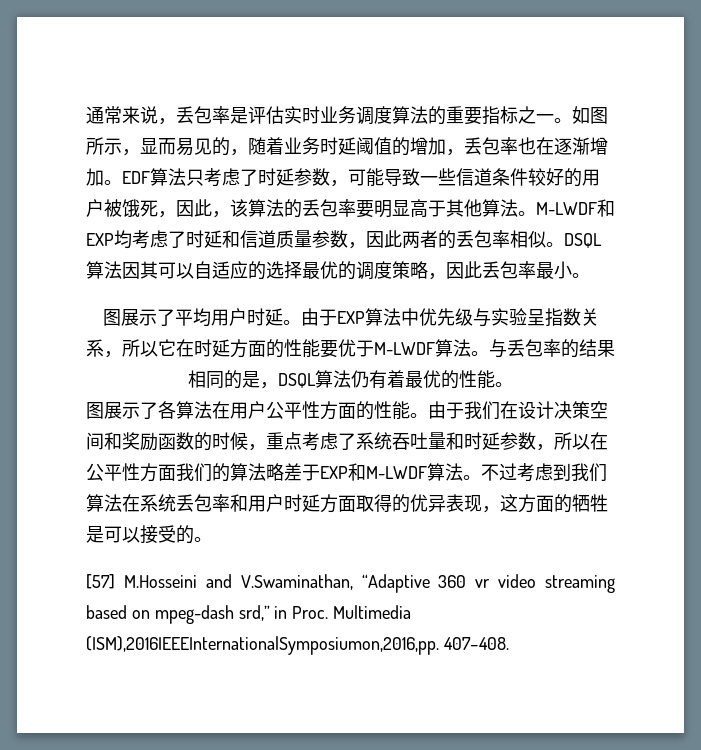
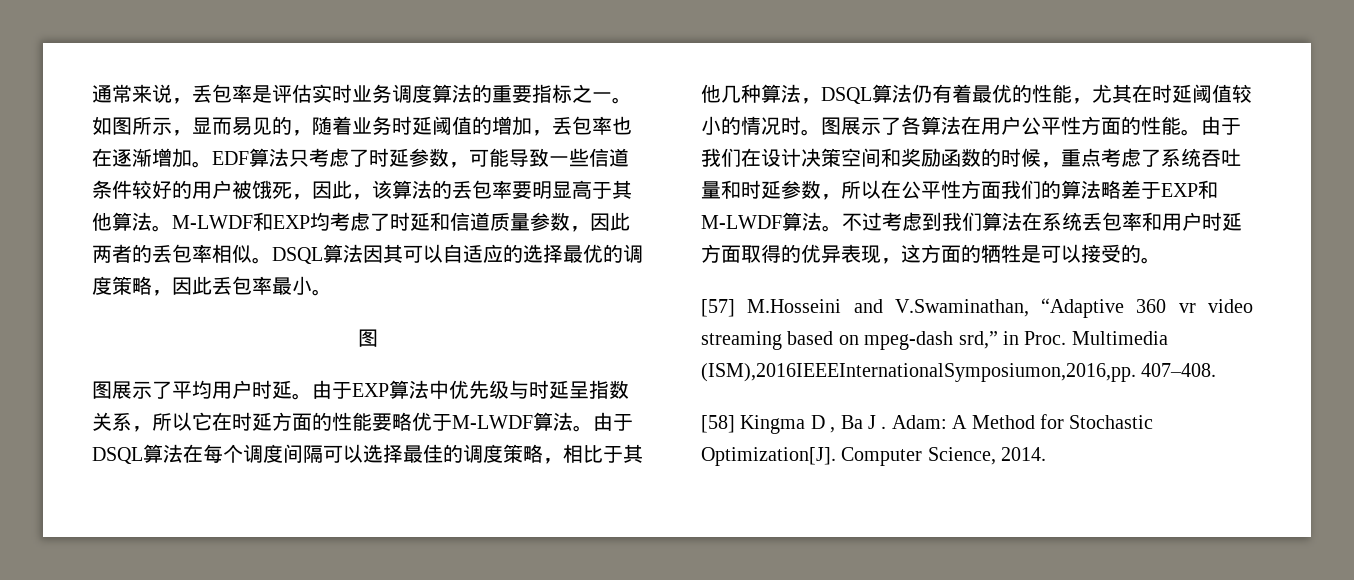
(121, 317) none -> [92,381,112,399] // 图
[490,308,527,326] 实验 -> [529,380,569,399] 时延
(339, 349) none -> [392,412,412,431] 略
[488,339,615,358] [188,370,260,389] 与丢包率的结果相同的是 -> [593,412,633,431] [92,444,643,464] [701,84,801,103] 由于DSQL算法在每个调度间隔可以选择最佳的调度策略，相比于其他几种算法
[495,382,513,387] 。 // -> [1072,84,1252,104] [701,116,821,136] ，尤其在时延阈值较小的情况时。
(509, 643) none -> [701,414,1154,434] [701,447,1047,466] // [58] Kingma D , Ba J . Adam: A Method for Stochastic Optimization[J]. Computer Science, 2014.

